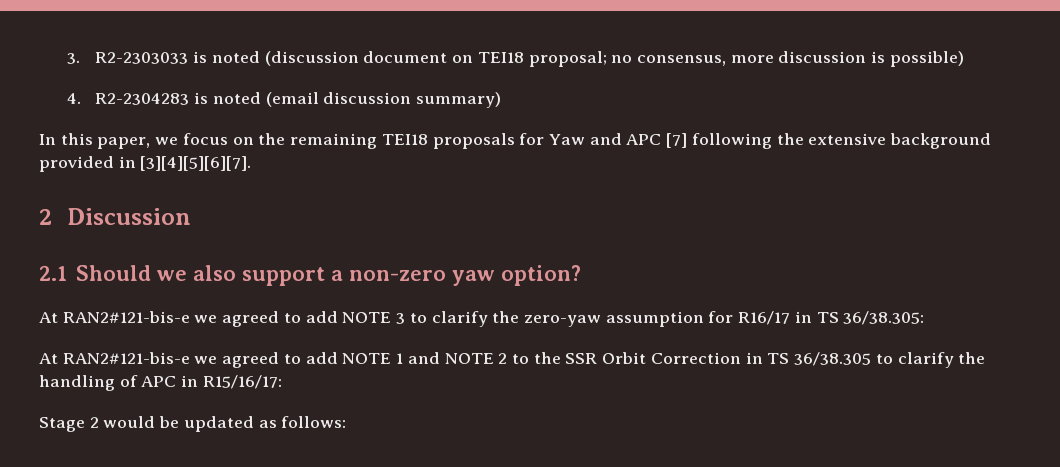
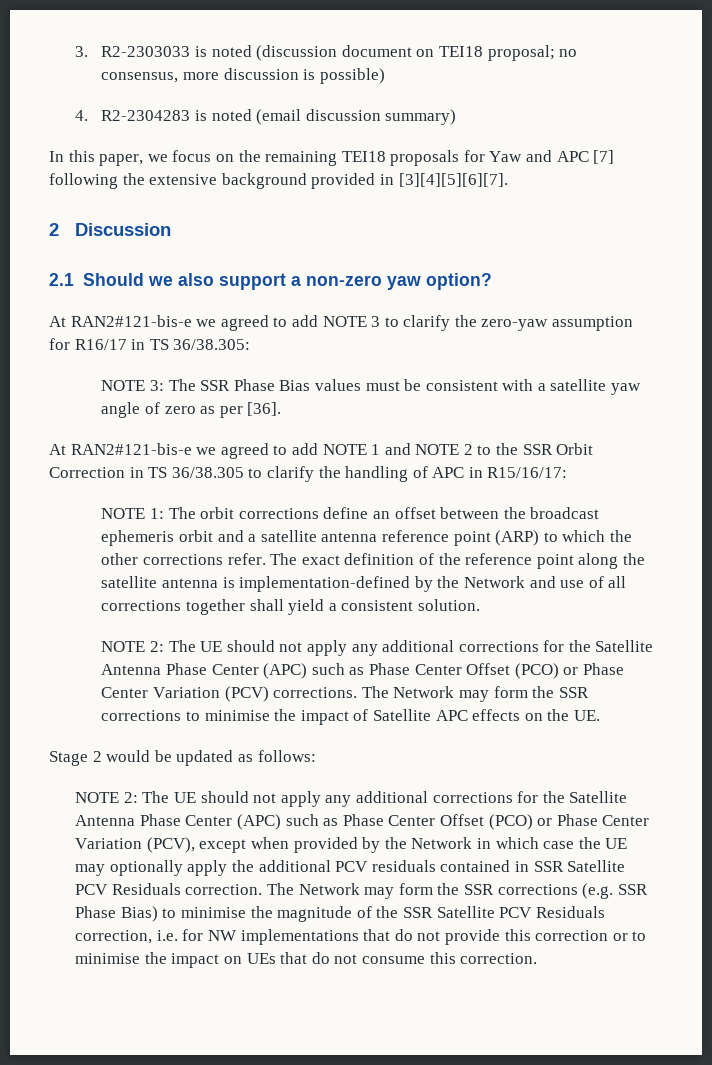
(925, 318) none -> [101,379,642,395] [101,402,282,418] // NOTE 3: The SSR Phase Bias values must be consistent with a satellite yaw angle of zero as per [36].
(282, 382) none -> [101,507,600,519] [101,530,632,546] [101,553,645,569] [101,576,627,592] [101,599,480,615] [101,640,654,656] [101,663,624,679] [101,686,589,702] [101,709,600,725] // NOTE 1: The orbit corrections define an offset between the broadcast ephemeris orbit and a satellite antenna reference point (ARP) to which the other corrections refer. The exact definition of the reference point along the satellite antenna is implementation-defined by the Network and use of all corrections together shall yield a consistent solution. // NOTE 2: The UE should not apply any additional corrections for the Satellite Antenna Phase Center (APC) such as Phase Center Offset (PCO) or Phase Center Variation (PCV) corrections. The Network may form the SSR corrections to minimise the impact of Satellite APC effects on the UE.
(347, 422) none -> [75,791,628,807] [75,814,650,830] [75,837,628,853] [75,860,626,876] [75,883,648,899] [75,906,605,922] [75,929,647,945] [75,952,538,968] // NOTE 2: The UE should not apply any additional corrections for the Satellite Antenna Phase Center (APC) such as Phase Center Offset (PCO) or Phase Center Variation (PCV), except when provided by the Network in which case the UE may optionally apply the additional PCV residuals contained in SSR Satellite PCV Residuals correction. The Network may form the SSR corrections (e.g. SSR Phase Bias) to minimise the magnitude of the SSR Satellite PCV Residuals correction, i.e. for NW implementations that do not provide this correction or to minimise the impact on UEs that do not consume this correction.

